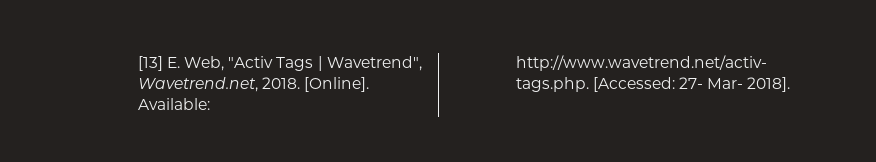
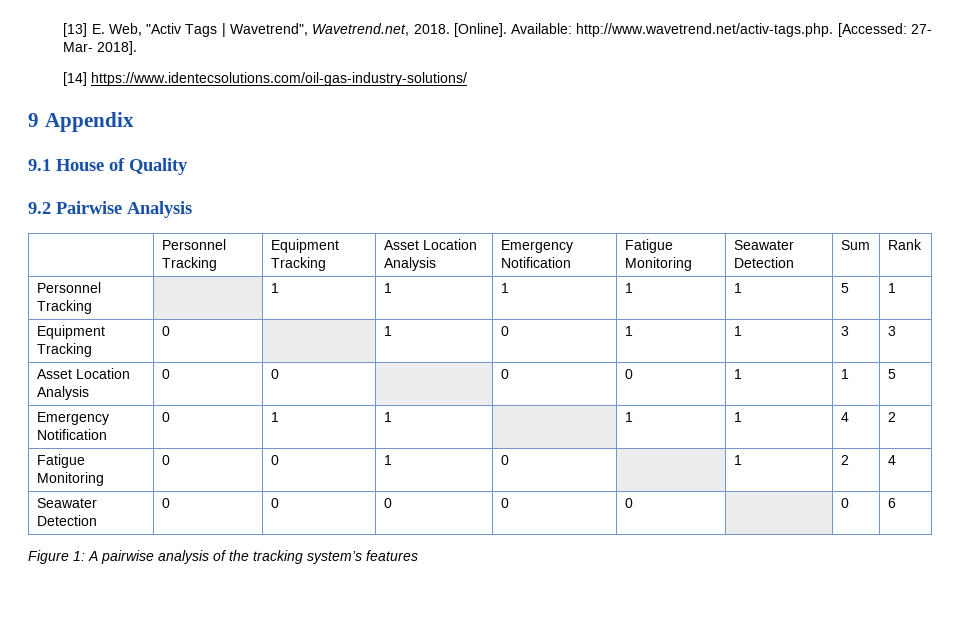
(791, 84) none -> [63,72,468,86] [28,112,134,132] [28,158,188,175] [28,201,192,218] [161,239,226,250] [161,257,217,271] [270,239,339,253] [270,257,326,271] [383,239,477,250] [383,257,436,271] [500,240,573,253] [500,257,571,268] [624,239,673,253] [624,257,692,271] [733,240,794,250] [733,257,794,268] [840,240,870,250] [887,239,922,250] [36,282,101,293] [36,300,92,314] [270,283,279,293] [383,283,392,293] [500,283,509,293] [624,283,633,293] [733,283,742,293] [840,283,849,293] [887,283,896,293] [36,325,105,339] [36,343,92,357] [161,326,170,336] [383,326,392,336] [500,326,509,336] [624,326,633,336] [733,326,742,336] [840,326,849,336] [887,326,896,336] [36,368,130,379] [36,386,89,400] [161,369,170,379] [270,369,279,379] [500,369,509,379] [624,369,633,379] [733,369,742,379] [840,369,849,379] [887,369,896,379] [36,412,109,425] [36,429,107,440] [161,412,170,422] [270,412,279,422] [383,412,392,422] [624,412,633,422] [733,412,742,422] [840,412,849,422] [887,412,896,422] [36,454,85,468] [36,472,104,486] [161,455,170,465] [270,455,279,465] [383,455,392,465] [500,455,509,465] [733,455,742,465] [840,455,849,465] [887,455,896,465] [36,498,97,508] [36,515,97,526] [161,498,170,508] [270,498,279,508] [383,498,392,508] [500,498,509,508] [624,498,633,508] [840,498,849,508] [887,498,896,508] [28,550,418,564] // [14] https://www.identecsolutions.com/oil-gas-industry-solutions/ // 9 Appendix // 9.1 House of Quality // 9.2 Pairwise Analysis // | Personnel Tracking | Equipment Tracking | Asset Location Analysis | Emergency Notification | Fatigue Monitoring | Seawater Detection | Sum | Rank // Personnel Tracking | | 1 | 1 | 1 | 1 | 1 | 5 | 1 // Equipment Tracking | 0 | | 1 | 0 | 1 | 1 | 3 | 3 // Asset Location Analysis | 0 | 0 | | 0 | 0 | 1 | 1 | 5 // Emergency Notification | 0 | 1 | 1 | | 1 | 1 | 4 | 2 // Fatigue Monitoring | 0 | 0 | 1 | 0 | | 1 | 2 | 4 // Seawater Detection | 0 | 0 | 0 | 0 | 0 | | 0 | 6 // Figure 1: A pairwise analysis of the tracking system’s features

